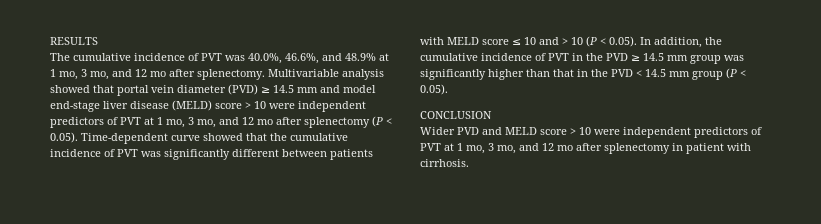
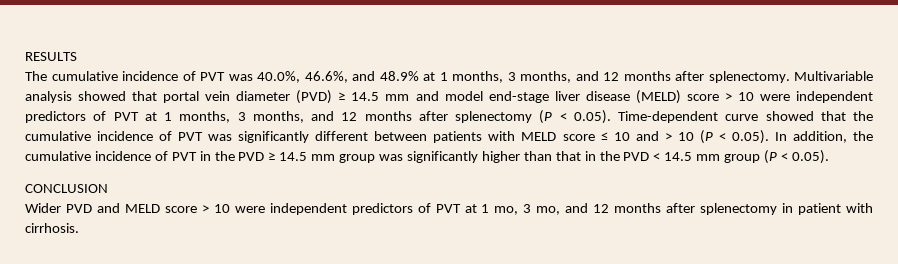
[59,69,166,80] mo, 3 mo, and 12 mo -> [452,71,671,83] months, 3 months, and 12 months
[166,117,273,128] mo, 3 mo, and 12 mo -> [179,111,412,123] months, 3 months, and 12 months
[557,145,573,151] mo -> [614,203,662,213] months

